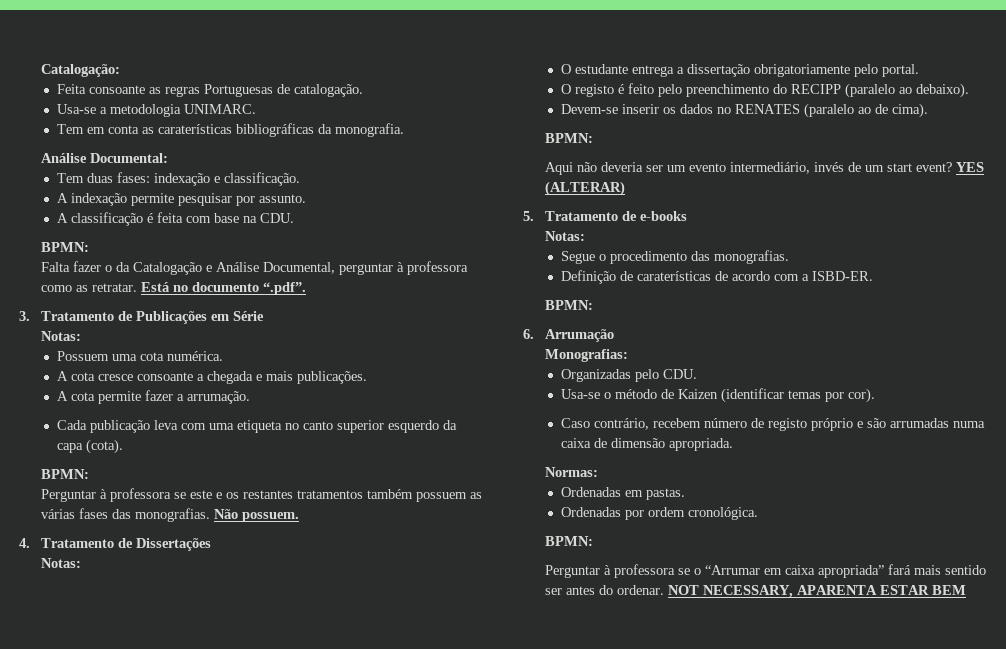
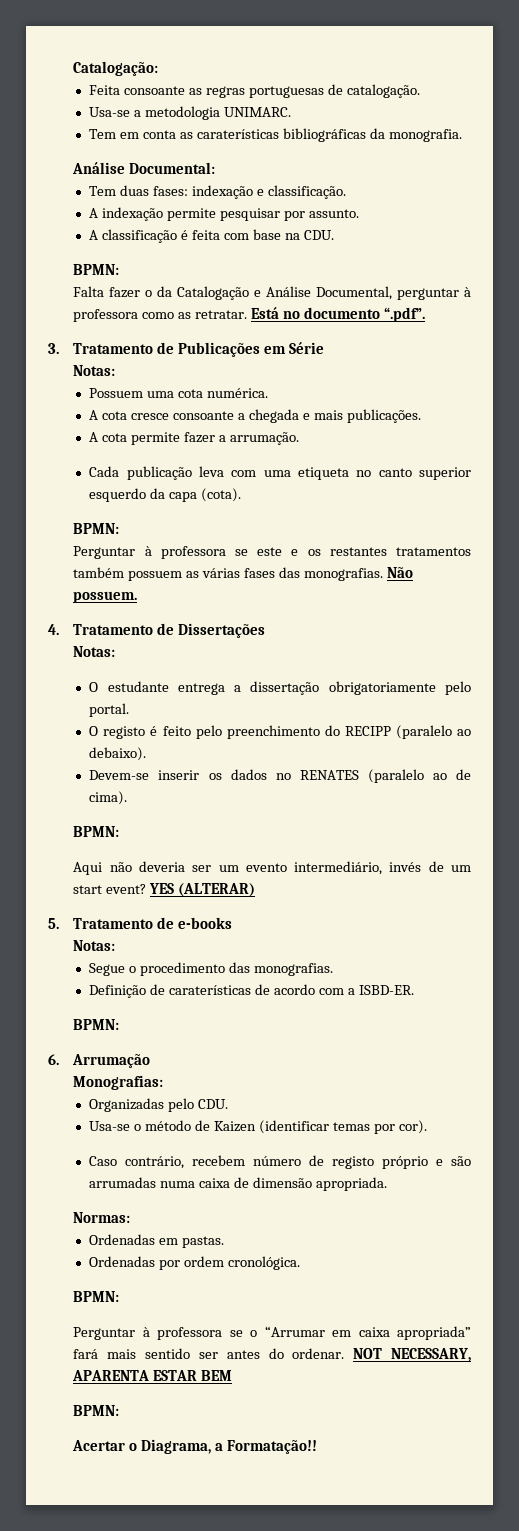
[204,84,274,97] Portuguesas -> [249,86,325,98] portuguesas
(967, 590) none -> [73,1405,120,1416] [72,1439,318,1454] // BPMN: // Acertar o Diagrama, a Formatação!!

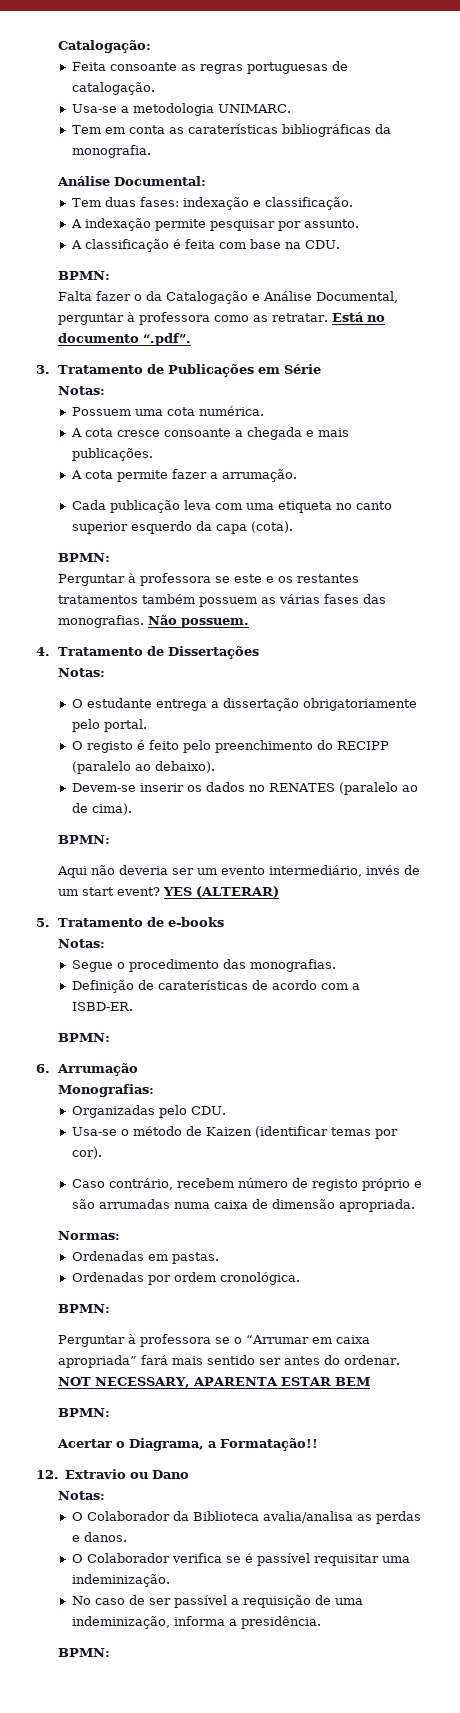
(318, 1447) none -> [36,1469,190,1479] [57,1491,105,1500] [71,1511,421,1524] [71,1532,127,1542] [71,1553,410,1566] [71,1574,170,1587] [71,1595,363,1608] [71,1616,321,1629] [57,1648,110,1657] // 12. Extravio ou Dano // Notas: // O Colaborador da Biblioteca avalia/analisa as perdas e danos. // O Colaborador verifica se é passível requisitar uma indeminização. // No caso de ser passível a requisição de uma indeminização, informa a presidência. // BPMN:

